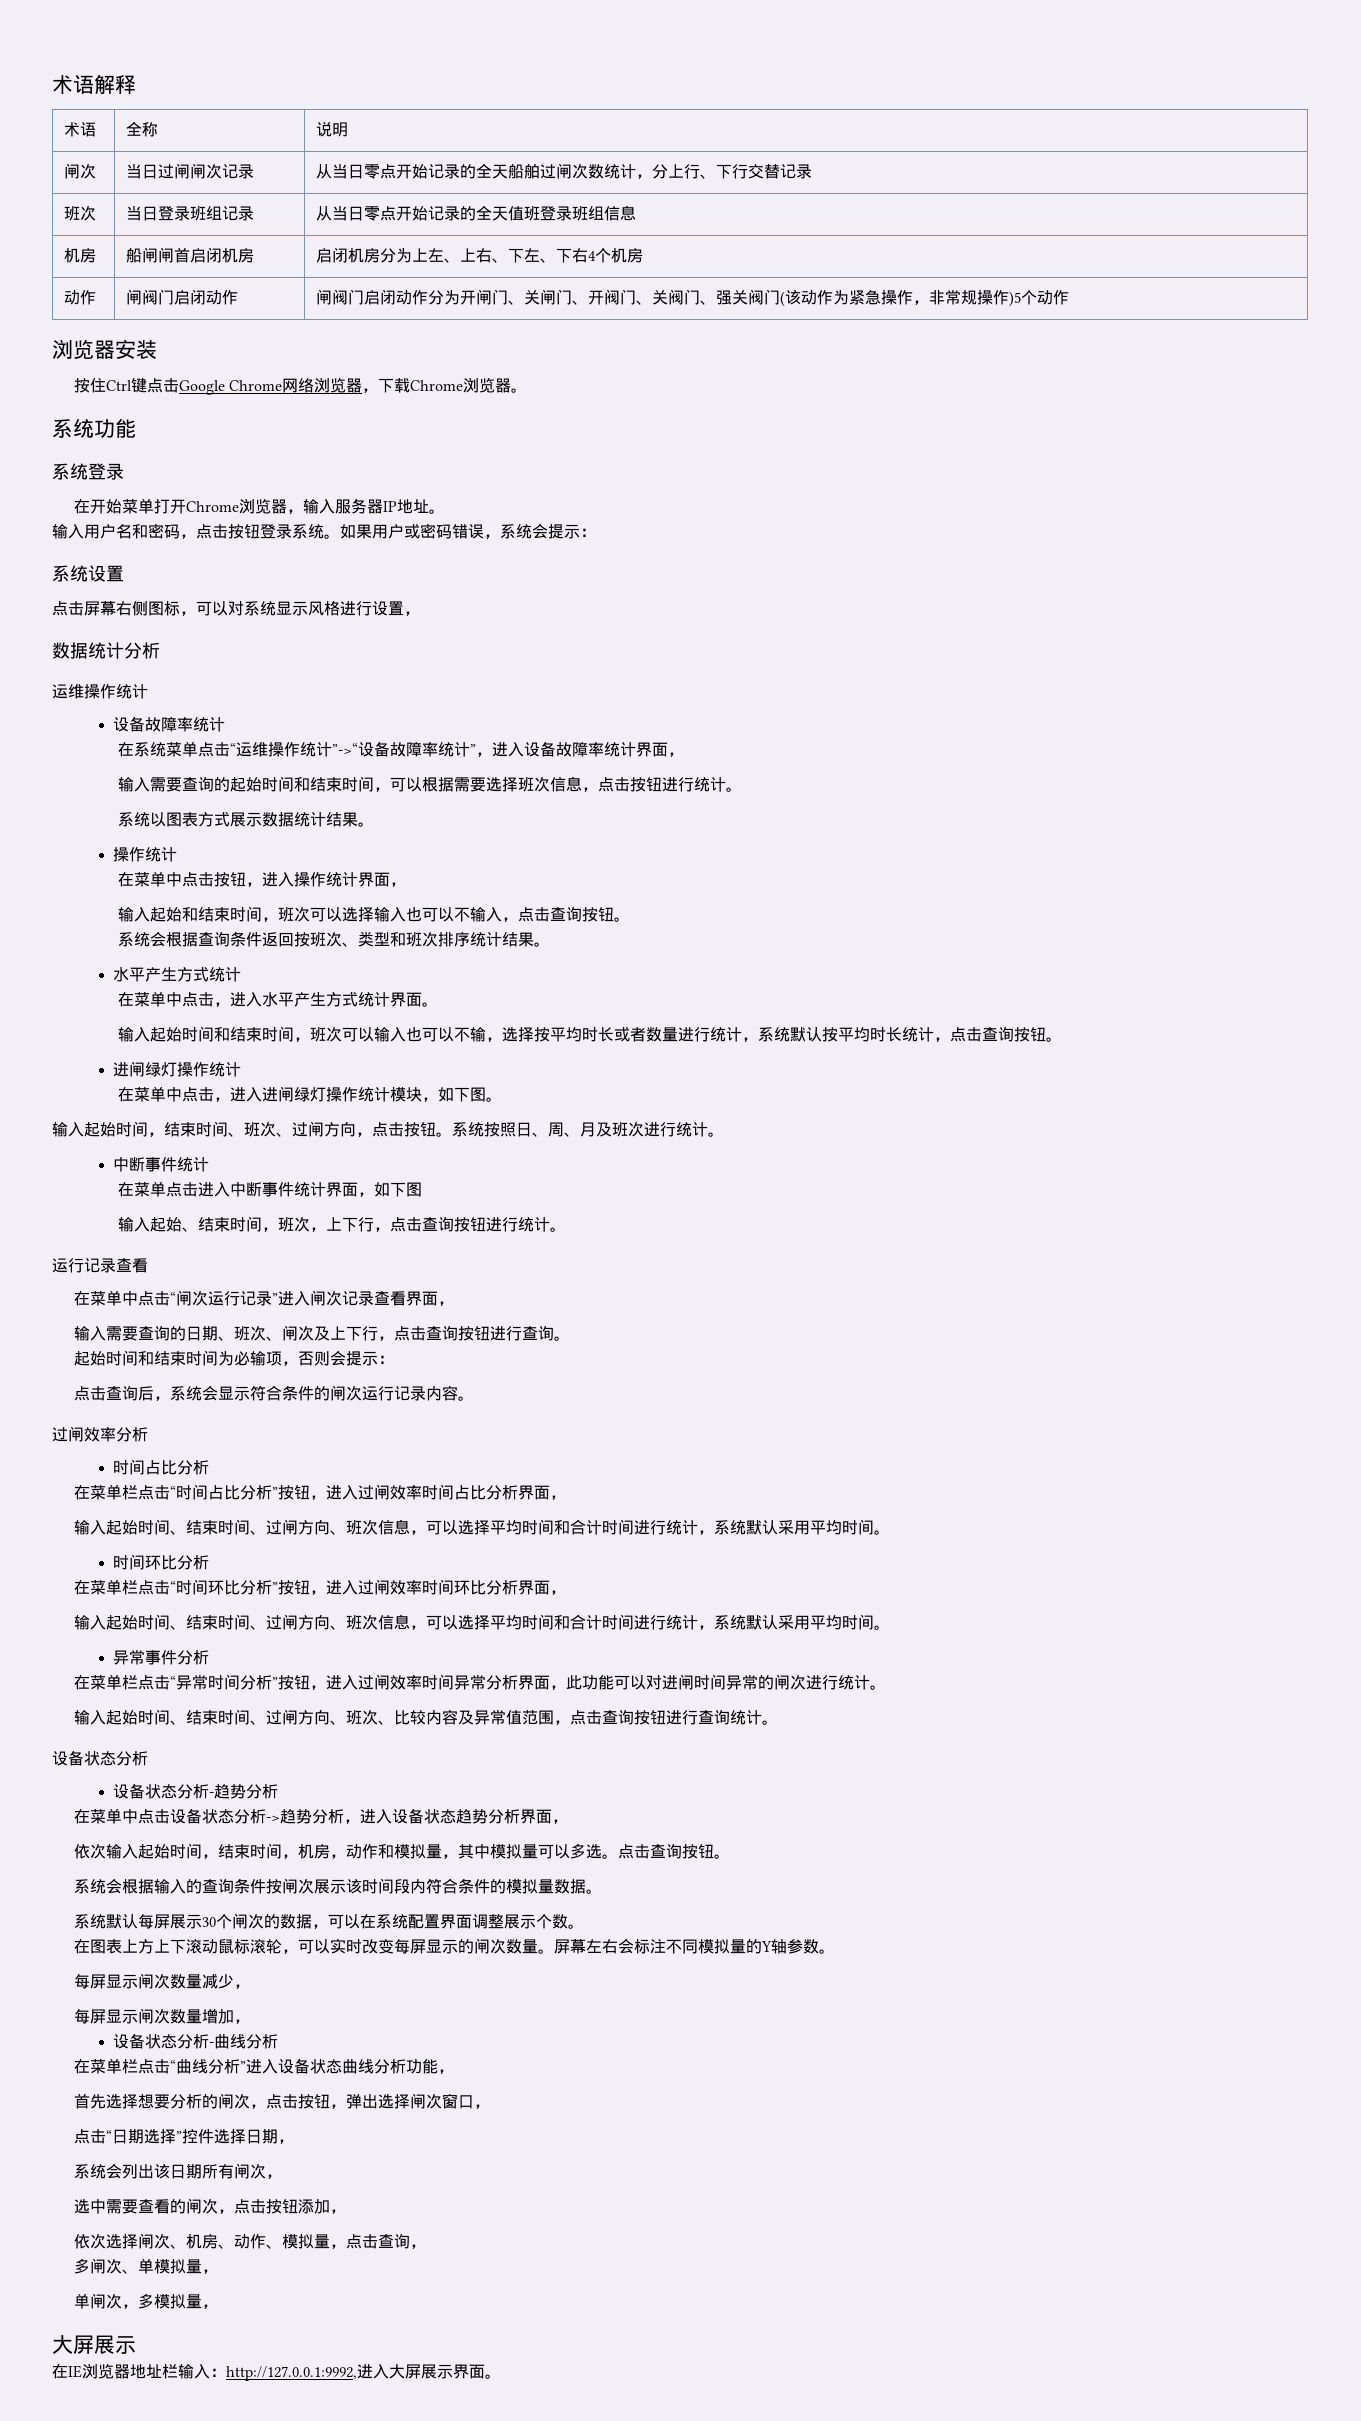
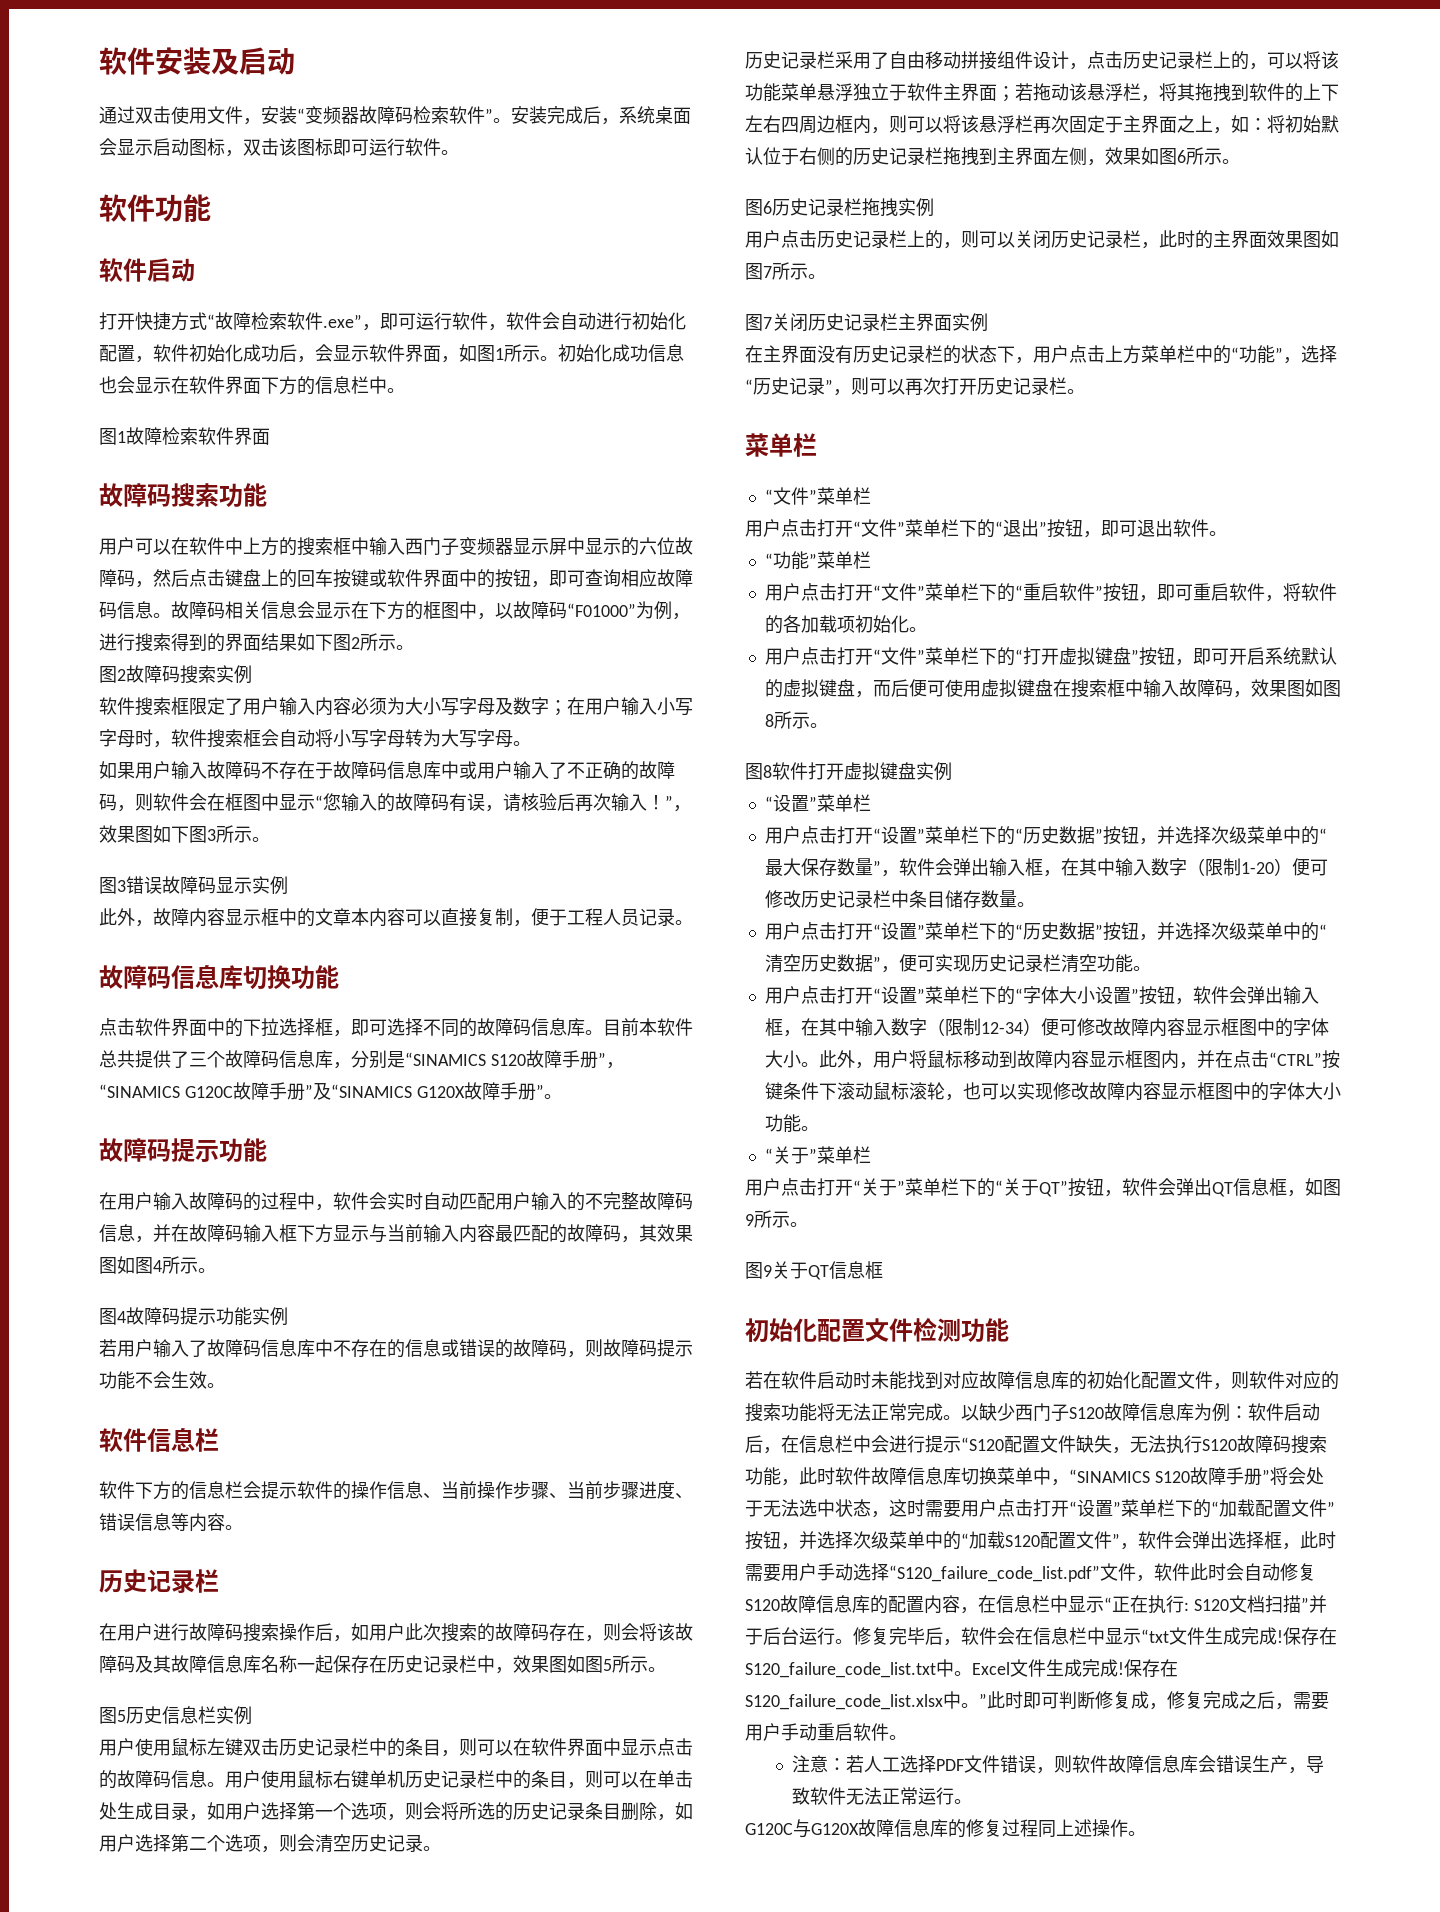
[52,74,136,94] [63,122,96,137] [125,121,158,137] [315,121,348,137] [63,163,96,179] [125,163,254,179] [315,163,812,179] [63,205,96,221] [125,206,254,221] [315,205,636,221] [63,248,96,263] [125,247,254,263] [315,247,643,263] [63,290,96,305] [125,289,238,305] [315,289,1069,307] [52,339,157,359] [73,377,528,395] [52,418,136,438] [52,463,124,480] [73,498,445,514] [52,523,340,539] 术语解释 // 术语 | 全称 | 说明 // 闸次 | 当日过闸闸次记录 | 从当日零点开始记录的全天船舶过闸次数统计，分上行、下行交替记录 // 班次 | 当日登录班组记录 | 从当日零点开始记录的全天值班登录班组信息 // 机房 | 船闸闸首启闭机房 | 启闭机房分为上左、上右、下左、下右4个机房 // 动作 | 闸阀门启闭动作 | 闸阀门启闭动作分为开闸门、关闸门、开阀门、关阀门、强关阀门(该动作为紧急操作，非常规操作)5个动作 // 浏览器安装 // 按住Ctrl键点击Google Chrome网络浏览器，下载Chrome浏览器。 // 系统功能 // 系统登录 // 在开始菜单打开Chrome浏览器，输入服务器IP地址。 // 输入用户名和密码，点击按钮登录系统。 -> [99,47,295,75] [99,106,691,125] [99,138,459,157] [99,194,211,222] [99,258,195,282] [99,312,686,331] [99,344,684,363] [99,376,405,395] [99,427,270,445] [99,483,267,507] [99,537,693,556] [99,569,693,588] [99,601,690,620] [99,633,414,652] [99,665,252,684] [99,697,693,716] [99,729,531,748] 软件安装及启动 // 通过双击使用文件，安装“变频器故障码检索软件”。安装完成后，系统桌面会显示启动图标，双击该图标即可运行软件。 // 软件功能 // 软件启动 // 打开快捷方式“故障检索软件.exe”，即可运行软件，软件会自动进行初始化配置，软件初始化成功后，会显示软件界面，如图1所示。初始化成功信息也会显示在软件界面下方的信息栏中。 // 图1故障检索软件界面 // 故障码搜索功能 // 用户可以在软件中上方的搜索框中输入西门子变频器显示屏中显示的六位故障码，然后点击键盘上的回车按键或软件界面中的按钮，即可查询相应故障码信息。故障码相关信息会显示在下方的框图中，以故障码“F01000”为例，进行搜索得到的界面结果如下图2所示。 // 图2故障码搜索实例 // 软件搜索框限定了用户输入内容必须为大小写字母及数字；在用户输入小写字母时，软件搜索框会自动将小写字母转为大写字母。 //
[404,523,596,539] [52,565,124,582] [52,601,420,616] [52,642,160,659] [52,684,148,699] [113,716,226,732] [117,741,684,757] [117,776,742,792] [117,812,374,827] [113,847,178,862] [117,871,406,887] [117,906,630,922] [117,931,550,947] [113,967,242,982] [117,991,438,1007] [117,1026,1062,1042] [113,1061,242,1077] [117,1086,502,1102] [52,1121,724,1137] [113,1157,210,1172] [117,1181,422,1197] [117,1216,566,1232] [52,1258,148,1273] [73,1290,454,1306] [73,1325,570,1341] [73,1350,394,1366] [73,1385,474,1401] [52,1426,148,1442] [113,1459,210,1475] [73,1484,566,1500] [73,1519,890,1535] [113,1554,210,1570] [73,1579,566,1595] [73,1614,890,1630] [113,1650,210,1665] [73,1674,886,1690] [73,1709,778,1725] [52,1750,148,1766] [113,1783,279,1799] [73,1808,568,1824] [73,1843,730,1859] [73,1878,602,1894] [73,1913,584,1929] [73,1938,835,1954] [73,1973,250,1989] [73,2008,250,2024] [113,2033,279,2049] [73,2058,454,2074] [73,2093,490,2109] [73,2129,294,2144] [73,2163,282,2179] [73,2198,346,2214] [73,2233,426,2249] [73,2258,218,2274] [73,2293,218,2309] [52,2335,136,2354] [52,2363,485,2381] 或密码错误，系统会提示： // 系统设置 // 点击屏幕右侧图标，可以对系统显示风格进行设置， // 数据统计分析 // 运维操作统计 // 设备故障率统计 // 在系统菜单点击“运维操作统计”->“设备故障率统计”，进入设备故障率统计界面， // 输入需要查询的起始时间和结束时间，可以根据需要选择班次信息，点击按钮进行统计。 // 系统以图表方式展示数据统计结果。 // 操作统计 // 在菜单中点击按钮，进入操作统计界面， // 输入起始和结束时间，班次可以选择输入也可以不输入，点击查询按钮。 // 系统会根据查询条件返回按班次、类型和班次排序统计结果。 // 水平产生方式统计 // 在菜单中点击，进入水平产生方式统计界面。 // 输入起始时间和结束时间，班次可以输入也可以不输，选择按平均时长或者数量进行统计，系统默认按平均时长统计，点击查询按钮。 // 进闸绿灯操作统计 // 在菜单中点击，进入进闸绿灯操作统计模块，如下图。 // 输入起始时间，结束时间、班次、过闸方向，点击按钮。系统按照日、周、月及班次进行统计。 // 中断事件统计 // 在菜单点击进入中断事件统计界面，如下图 // 输入起始、结束时间，班次，上下行，点击查询按钮进行统计。 // 运行记录查看 // 在菜单中点击“闸次运行记录”进入闸次记录查看界面， // 输入需要查询的日期、班次、闸次及上下行，点击查询按钮进行查询。 // 起始时间和结束时间为必输项，否则会提示： // 点击查询后，系统会显示符合条件的闸次运行记录内容。 // 过闸效率分析 // 时间占比分析 // 在菜单栏点击“时间占比分析”按钮，进入过闸效率时间占比分析界面， // 输入起始时间、结束时间、过闸方向、班次信息，可以选择平均时间和合计时间进行统计，系统默认采用平均时间。 // 时间环比分析 // 在菜单栏点击“时间环比分析”按钮，进入过闸效率时间环比分析界面， // 输入起始时间、结束时间、过闸方向、班次信息，可以选择平均时间和合计时间进行统计，系统默认采用平均时间。 // 异常事件分析 // 在菜单栏点击“异常时间分析”按钮，进入过闸效率时间异常分析界面，此功能可以对进闸时间异常的闸次进行统计。 // 输入起始时间、结束时间、过闸方向、班次、比较内容及异常值范围，点击查询按钮进行查询统计。 // 设备状态分析 // 设备状态分析-趋势分析 // 在菜单中点击设备状态分析->趋势分析，进入设备状态趋势分析界面， // 依次输入起始时间，结束时间，机房，动作和模拟量，其中模拟量可以多选。点击查询按钮。 // 系统会根据输入的查询条件按闸次展示该时间段内符合条件的模拟量数据。 // 系统默认每屏展示30个闸次的数据，可以在系统配置界面调整展示个数。 // 在图表上方上下滚动鼠标滚轮，可以实时改变每屏显示的闸次数量。屏幕左右会标注不同模拟量的Y轴参数。 // 每屏显示闸次数量减少， // 每屏显示闸次数量增加， // 设备状态分析-曲线分析 // 在菜单栏点击“曲线分析”进入设备状态曲线分析功能， // 首先选择想要分析的闸次，点击按钮，弹出选择闸次窗口， // 点击“日期选择”控件选择日期， // 系统会列出该日期所有闸次， // 选中需要查看的闸次，点击按钮添加， // 依次选择闸次、机房、动作、模拟量，点击查询， // 多闸次、单模拟量， // 单闸次，多模拟量， // 大屏展示 // 在IE浏览器地址栏输入：http://127.0.0.1:9992,进入大屏展示界面 -> [171,761,675,780] [99,793,691,812] [99,825,270,843] [99,876,288,895] [99,908,693,927] [99,964,339,990] [99,1018,693,1037] [99,1050,624,1069] [99,1082,562,1100] [99,1138,267,1162] [99,1192,693,1211] [99,1224,693,1243] [99,1256,216,1274] [99,1307,288,1326] [99,1339,693,1358] [99,1371,225,1390] [99,1427,219,1452] [99,1481,693,1500] [99,1513,243,1532] [99,1569,219,1594] [99,1623,693,1642] [99,1655,666,1674] [99,1706,252,1725] [99,1738,693,1757] [99,1770,693,1789] [99,1802,693,1821] [99,1834,441,1853] [745,51,1339,70] [745,83,1339,102] [745,115,1339,134] [745,147,1240,166] [745,198,934,217] [745,230,1339,249] [745,262,826,280] [745,313,988,332] [745,345,1337,364] [745,377,1085,396] [745,433,817,457] [764,487,871,505] [745,519,1227,538] [764,551,871,570] [764,583,1337,602] [764,615,927,634] [764,647,1337,666] [764,679,1341,698] [764,711,828,729] [745,762,952,781] [764,794,871,812] [764,826,1327,845] [764,858,1328,877] [764,890,1035,908] [764,922,1327,941] [764,954,1151,973] [764,986,1319,1005] [764,1018,1329,1037] [764,1050,1340,1069] [764,1082,1341,1101] [764,1114,819,1133] [764,1146,871,1164] [745,1178,1341,1197] [745,1210,808,1228] [745,1261,883,1280] [745,1317,1009,1342] [745,1371,1339,1390] [745,1403,1320,1422] [745,1435,1327,1454] [745,1467,1324,1486] [745,1499,1335,1518] [745,1531,1336,1550] [745,1563,1316,1582] [745,1595,1327,1614] [745,1627,1337,1646] [745,1659,1178,1678] [745,1691,1329,1710] [745,1723,907,1741] [791,1755,1324,1774] [791,1787,972,1805] [745,1819,1128,1838] 输入故障码不存在于故障码信息库中或用户输入了不正确的故障码，则软件会在框图中显示“您输入的故障码有误，请核验后再次输入！”，效果图如下图3所示。 // 图3错误故障码显示实例 // 此外，故障内容显示框中的文章本内容可以直接复制，便于工程人员记录。 // 故障码信息库切换功能 // 点击软件界面中的下拉选择框，即可选择不同的故障码信息库。目前本软件总共提供了三个故障码信息库，分别是“SINAMICS S120故障手册”，“SINAMICS G120C故障手册”及“SINAMICS G120X故障手册”。 // 故障码提示功能 // 在用户输入故障码的过程中，软件会实时自动匹配用户输入的不完整故障码信息，并在故障码输入框下方显示与当前输入内容最匹配的故障码，其效果图如图4所示。 // 图4故障码提示功能实例 // 若用户输入了故障码信息库中不存在的信息或错误的故障码，则故障码提示功能不会生效。 // 软件信息栏 // 软件下方的信息栏会提示软件的操作信息、当前操作步骤、当前步骤进度、错误信息等内容。 // 历史记录栏 // 在用户进行故障码搜索操作后，如用户此次搜索的故障码存在，则会将该故障码及其故障信息库名称一起保存在历史记录栏中，效果图如图5所示。 // 图5历史信息栏实例 // 用户使用鼠标左键双击历史记录栏中的条目，则可以在软件界面中显示点击的故障码信息。用户使用鼠标右键单机历史记录栏中的条目，则可以在单击处生成目录，如用户选择第一个选项，则会将所选的历史记录条目删除，如用户选择第二个选项，则会清空历史记录。 // 历史记录栏采用了自由移动拼接组件设计，点击历史记录栏上的，可以将该功能菜单悬浮独立于软件主界面；若拖动该悬浮栏，将其拖拽到软件的上下左右四周边框内，则可以将该悬浮栏再次固定于主界面之上，如：将初始默认位于右侧的历史记录栏拖拽到主界面左侧，效果如图6所示。 // 图6历史记录栏拖拽实例 // 用户点击历史记录栏上的，则可以关闭历史记录栏，此时的主界面效果图如图7所示。 // 图7关闭历史记录栏主界面实例 // 在主界面没有历史记录栏的状态下，用户点击上方菜单栏中的“功能”，选择“历史记录”，则可以再次打开历史记录栏。 // 菜单栏 // “文件”菜单栏 // 用户点击打开“文件”菜单栏下的“退出”按钮，即可退出软件。 // “功能”菜单栏 // 用户点击打开“文件”菜单栏下的“重启软件”按钮，即可重启软件，将软件的各加载项初始化。 // 用户点击打开“文件”菜单栏下的“打开虚拟键盘”按钮，即可开启系统默认的虚拟键盘，而后便可使用虚拟键盘在搜索框中输入故障码，效果图如图8所示。 // 图8软件打开虚拟键盘实例 // “设置”菜单栏 // 用户点击打开“设置”菜单栏下的“历史数据”按钮，并选择次级菜单中的“最大保存数量”，软件会弹出输入框，在其中输入数字（限制1-20）便可修改历史记录栏中条目储存数量。 // 用户点击打开“设置”菜单栏下的“历史数据”按钮，并选择次级菜单中的“清空历史数据”，便可实现历史记录栏清空功能。 // 用户点击打开“设置”菜单栏下的“字体大小设置”按钮，软件会弹出输入框，在其中输入数字（限制12-34）便可修改故障内容显示框图中的字体大小。此外，用户将鼠标移动到故障内容显示框图内，并在点击“CTRL”按键条件下滚动鼠标滚轮，也可以实现修改故障内容显示框图中的字体大小功能。 // “关于”菜单栏 // 用户点击打开“关于”菜单栏下的“关于QT”按钮，软件会弹出QT信息框，如图9所示。 // 图9关于QT信息框 // 初始化配置文件检测功能 // 若在软件启动时未能找到对应故障信息库的初始化配置文件，则软件对应的搜索功能将无法正常完成。以缺少西门子S120故障信息库为例：软件启动后，在信息栏中会进行提示“S120配置文件缺失，无法执行S120故障码搜索功能，此时软件故障信息库切换菜单中，“SINAMICS S120故障手册”将会处于无法选中状态，这时需要用户点击打开“设置”菜单栏下的“加载配置文件”按钮，并选择次级菜单中的“加载S120配置文件”，软件会弹出选择框，此时需要用户手动选择“S120_failure_code_list.pdf”文件，软件此时会自动修复S120故障信息库的配置内容，在信息栏中显示“正在执行: S120文档扫描”并于后台运行。修复完毕后，软件会在信息栏中显示“txt文件生成完成!保存在S120_failure_code_list.txt中。Excel文件生成完成!保存在S120_failure_code_list.xlsx中。”此时即可判断修复成，修复完成之后，需要用户手动重启软件。 // 注意：若人工选择PDF文件错误，则软件故障信息库会错误生产，导致软件无法正常运行。 // G120C与G120X故障信息库的修复过程同上述操作

